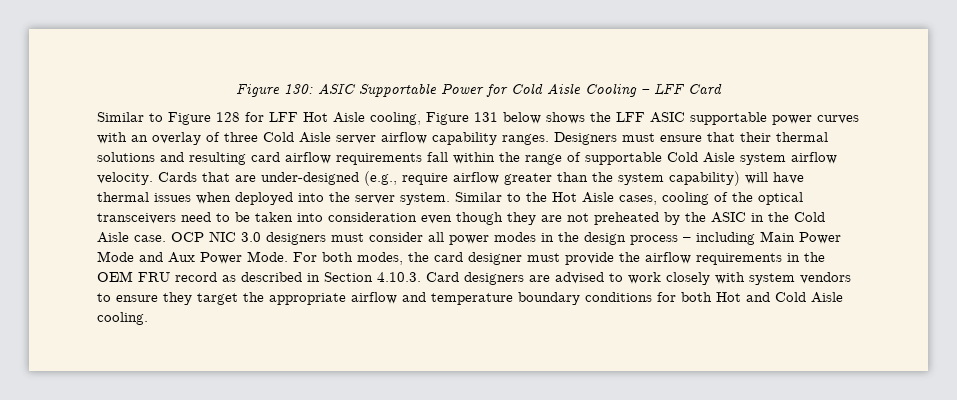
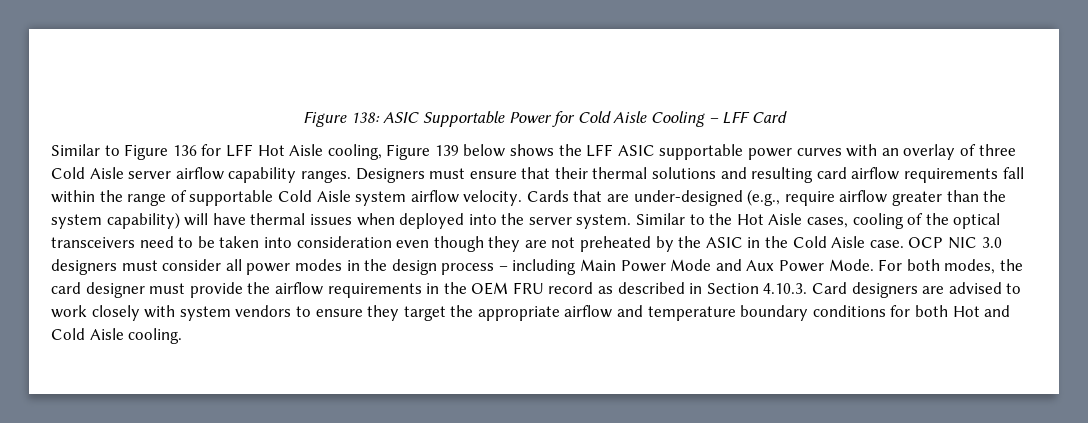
[236,83,313,97] Figure 130: -> [303,111,380,127] Figure 138:
[216,112,240,122] 128 -> [172,145,197,156] 136
[474,112,498,122] 131 -> [434,145,459,156] 139

